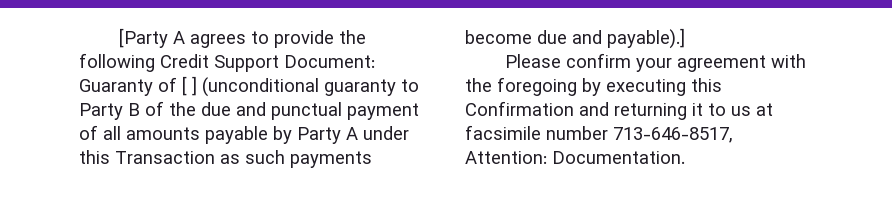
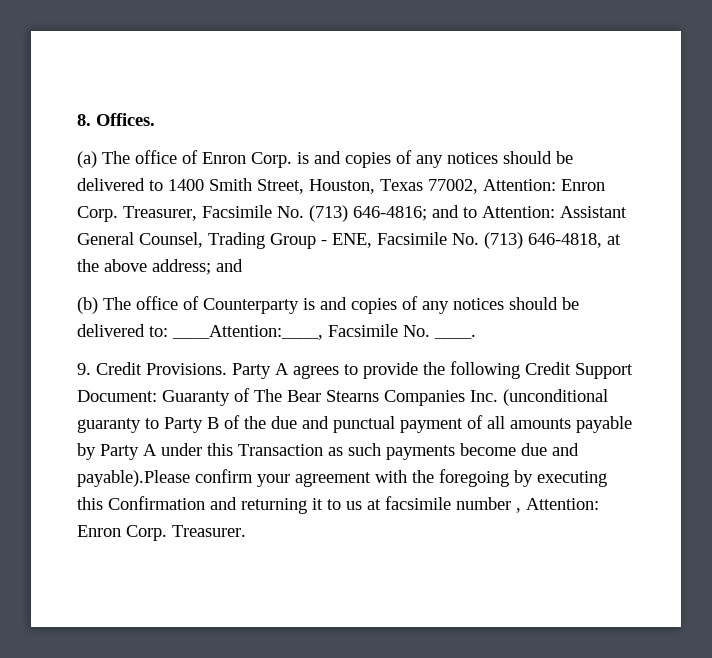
[118,28,168,48] [Party -> [77,113,155,126] [77,150,573,168] [77,178,605,194] [77,205,627,222] [77,232,621,249] [77,259,243,275] [77,296,579,314] [77,324,476,340] [77,362,271,379] 8. Offices. // (a) The office of Enron Corp. is and copies of any notices should be delivered to 1400 Smith Street, Houston, Texas 77002, Attention: Enron Corp. Treasurer, Facsimile No. (713) 646-4816; and to Attention: Assistant General Counsel, Trading Group - ENE, Facsimile No. (713) 646-4818, at the above address; and // (b) The office of Counterparty is and copies of any notices should be delivered to: ____Attention:____, Facsimile No. ____. // 9. Credit Provisions. Party
[182,76,197,96] [ ] -> [254,389,498,406] The Bear Stearns Companies Inc.
[607,28,685,49] [504,54,561,68] payable).] // Please -> [77,470,190,487] payable).Please
[613,127,733,143] [465,151,685,164] 713-646-8517, Attention: Documentation. -> [516,498,599,513] [77,525,246,541] , Attention: Enron Corp. Treasurer.

